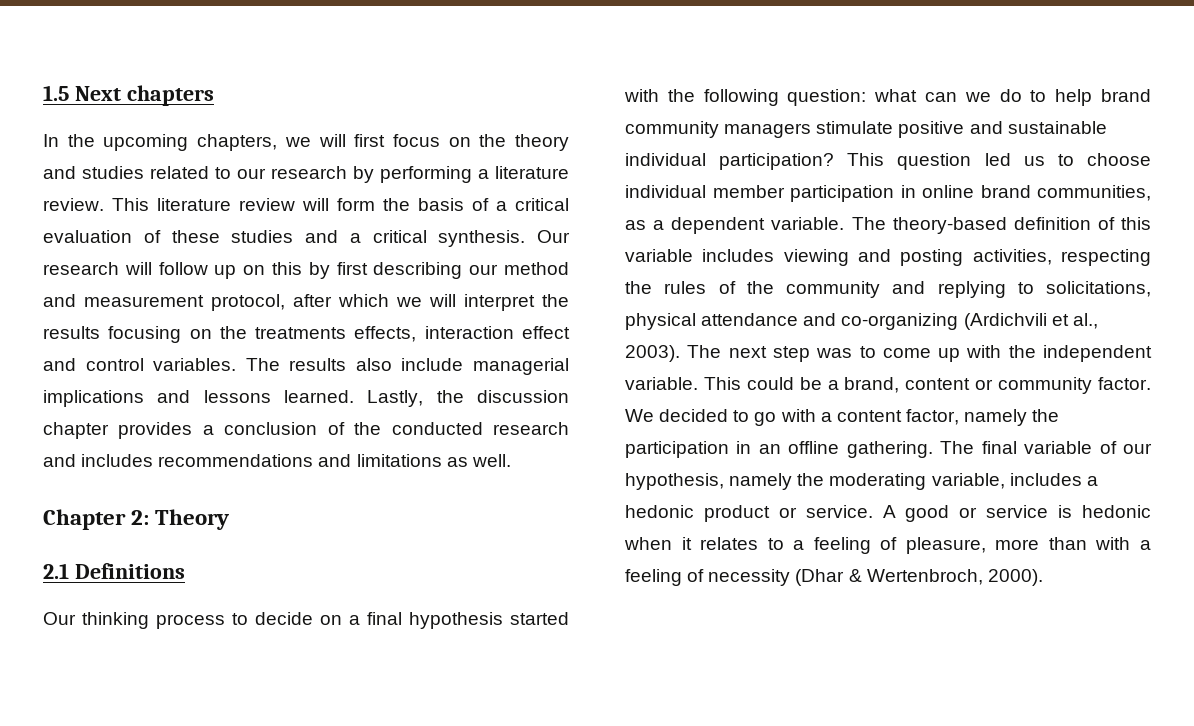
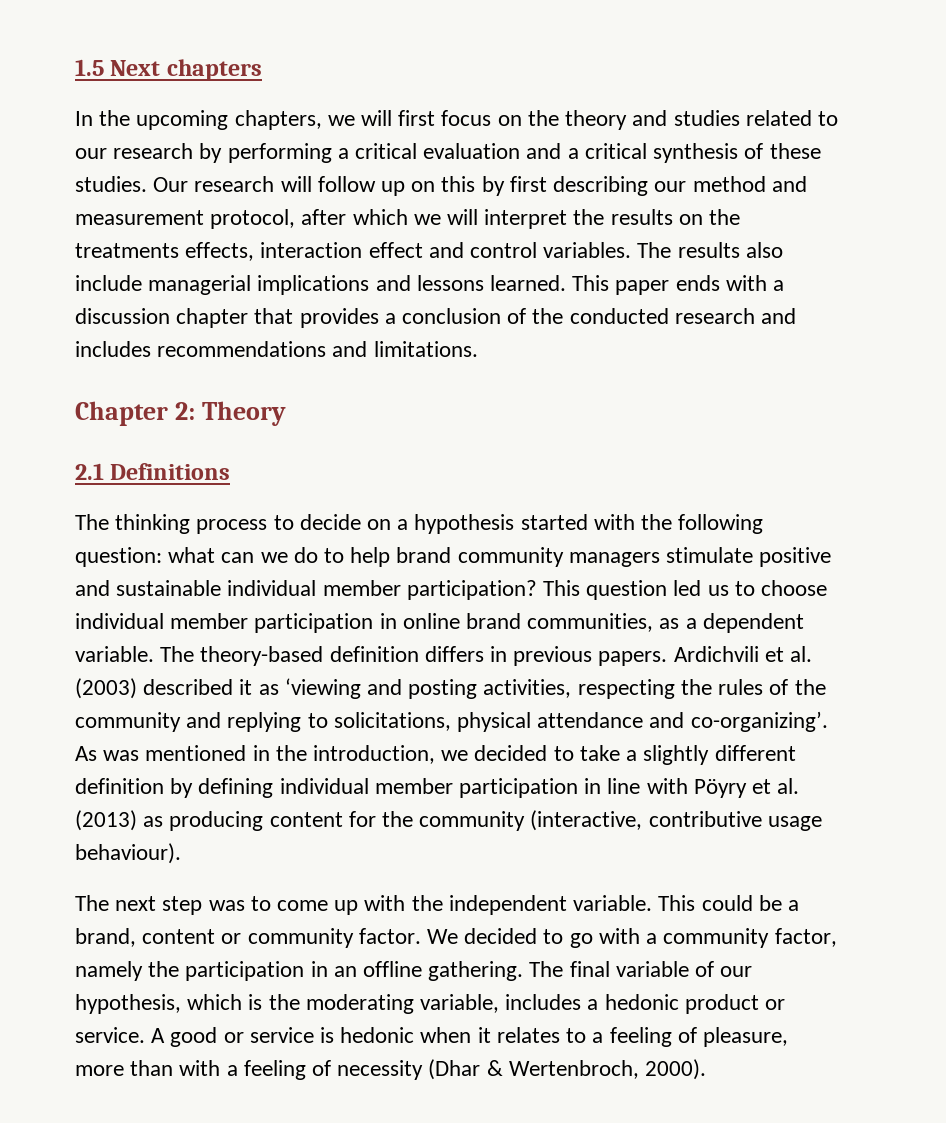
[495,166,569,179] [43,198,569,211] [43,230,526,247] literature review. This literature review will form the basis of a critical evaluation of these studies and a critical synthesis. -> [355,143,821,163] [75,176,147,192] critical evaluation and a critical synthesis of these studies.
[108,326,182,343] focusing -> (673, 217) none
[367,390,464,407] Lastly, the -> [572,275,785,295] This paper ends with a
(109, 430) none -> [254,308,294,324] that
[356,454,511,467] limitations as well. -> [373,341,478,357] limitations.
[43,612,76,625] Our -> [75,514,109,530] The
[367,612,402,625] final -> (409, 524) none
(706, 159) none -> [322,580,401,596] member
[1097,217,1151,230] [625,249,849,266] of this variable includes viewing -> [424,646,813,666] [75,678,361,699] differs in previous papers. Ardichvili et al. (2003) described it as ‘viewing
[841,313,1098,330] [625,345,680,362] co-organizing (Ardichvili et al., 2003). -> [690,711,828,732] [75,745,796,765] [75,778,800,798] [75,810,822,831] [75,843,181,864] co-organizing’. As was mentioned in the introduction, we decided to take a slightly different definition by defining individual member participation in line with Pöyry et al. (2013) as producing content for the community (interactive, contributive usage behaviour). //
[836,410,902,422] content -> [663,928,770,948] community
[729,473,793,490] namely -> [187,994,263,1010] which is

